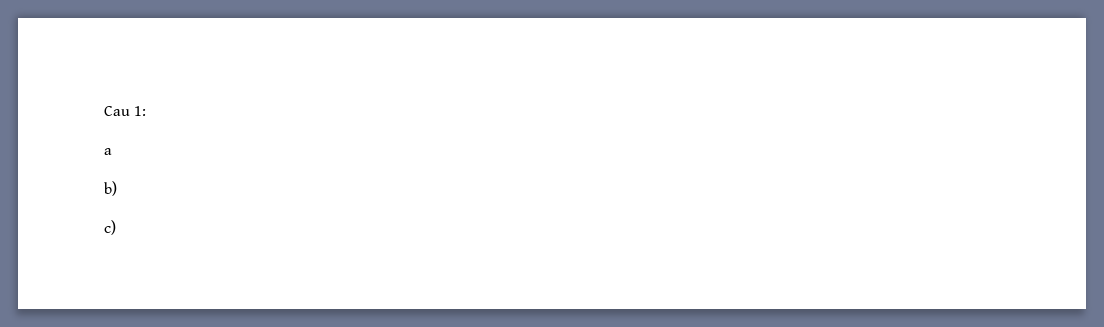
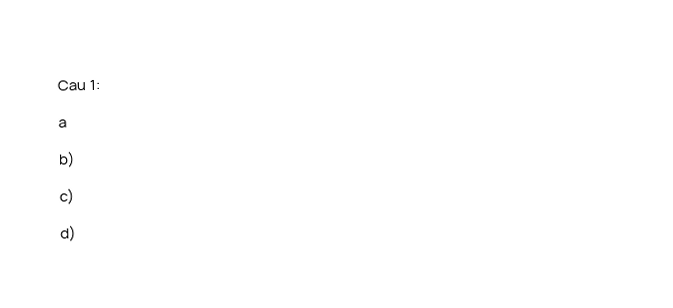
(116, 227) none -> [60,225,76,242] // d)

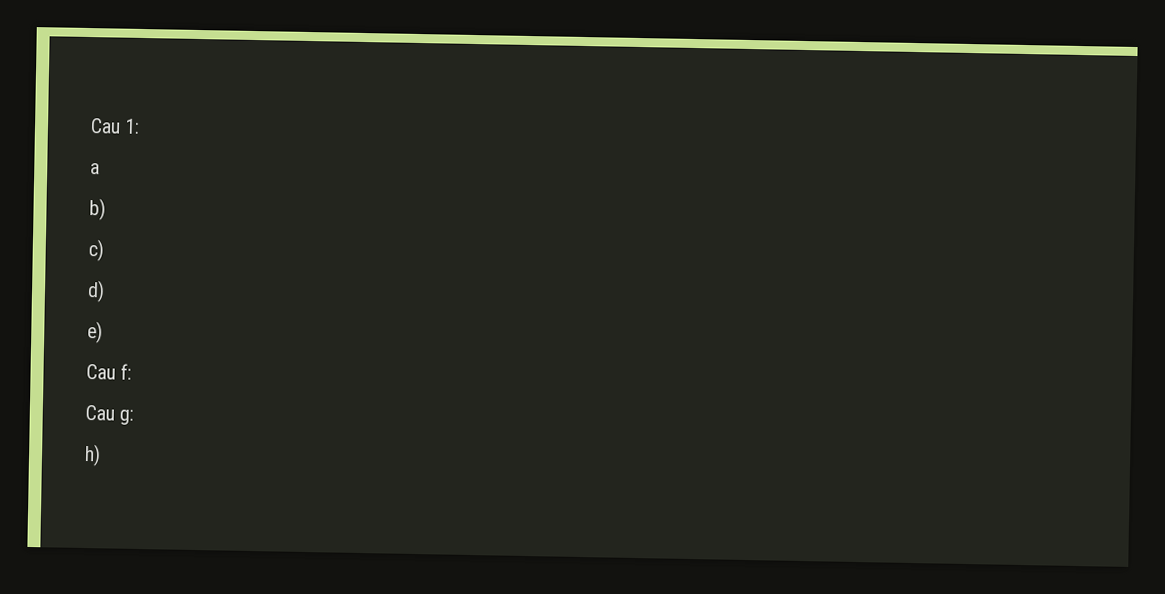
(76, 233) none -> [87,321,103,344] [86,363,133,380] [85,405,135,425] [84,443,101,467] // e) // Cau f: // Cau g: // h)

